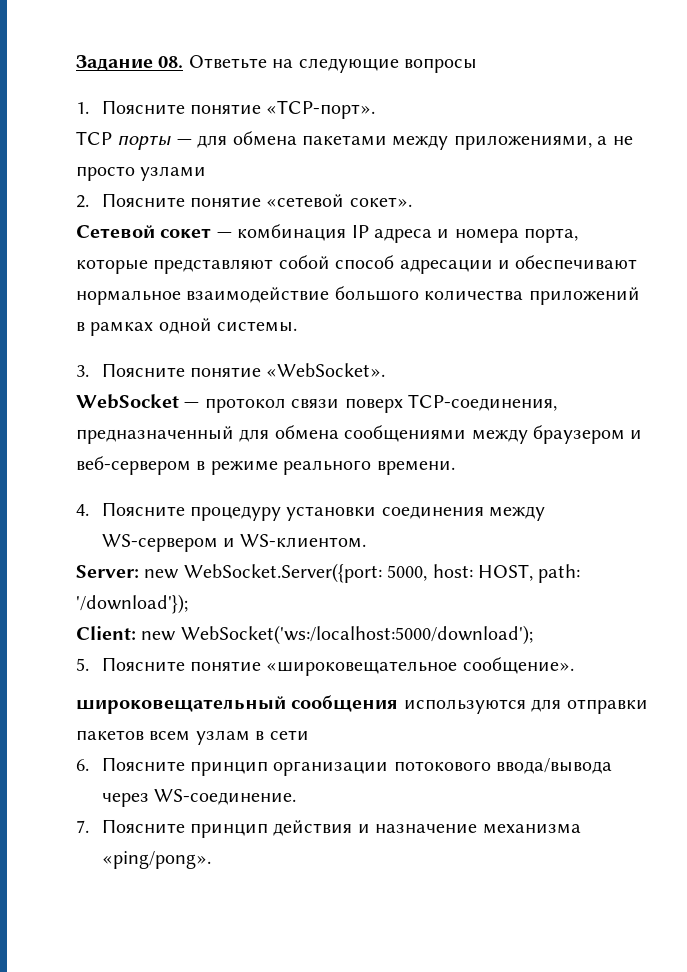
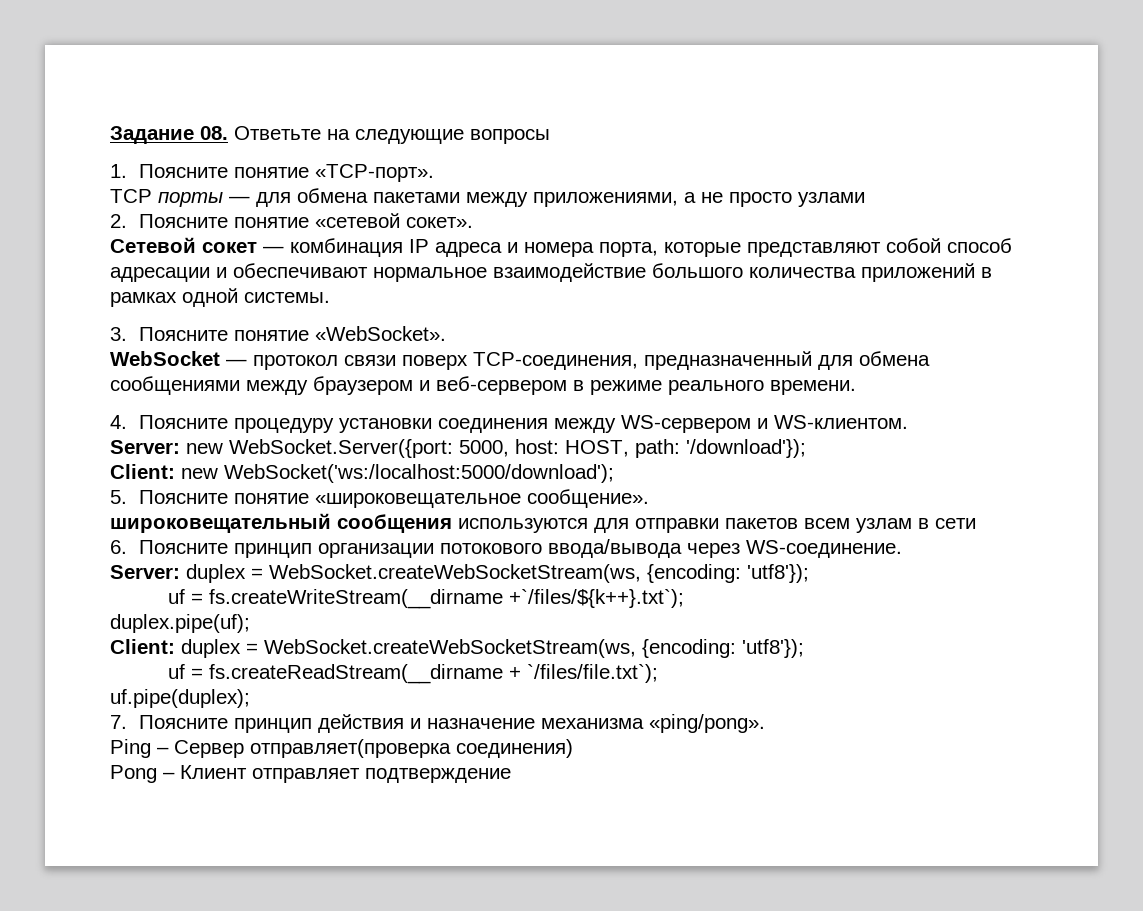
(296, 797) none -> [110,564,809,583] [168,589,685,609] [110,614,250,633] [110,639,804,658] [168,664,659,684] [110,689,250,708] // Server: duplex = WebSocket.createWebSocketStream(ws, {encoding: 'utf8'}); // uf = fs.createWriteStream(__dirname +`/files/${k++}.txt`); // duplex.pipe(uf); // Client: duplex = WebSocket.createWebSocketStream(ws, {encoding: 'utf8'}); // uf = fs.createReadStream(__dirname + `/files/file.txt`); // uf.pipe(duplex);
(211, 860) none -> [110,739,573,758] [110,765,511,783] // Ping – Сервер отправляет(проверка соединения) // Pong – Клиент отправляет подтверждение

